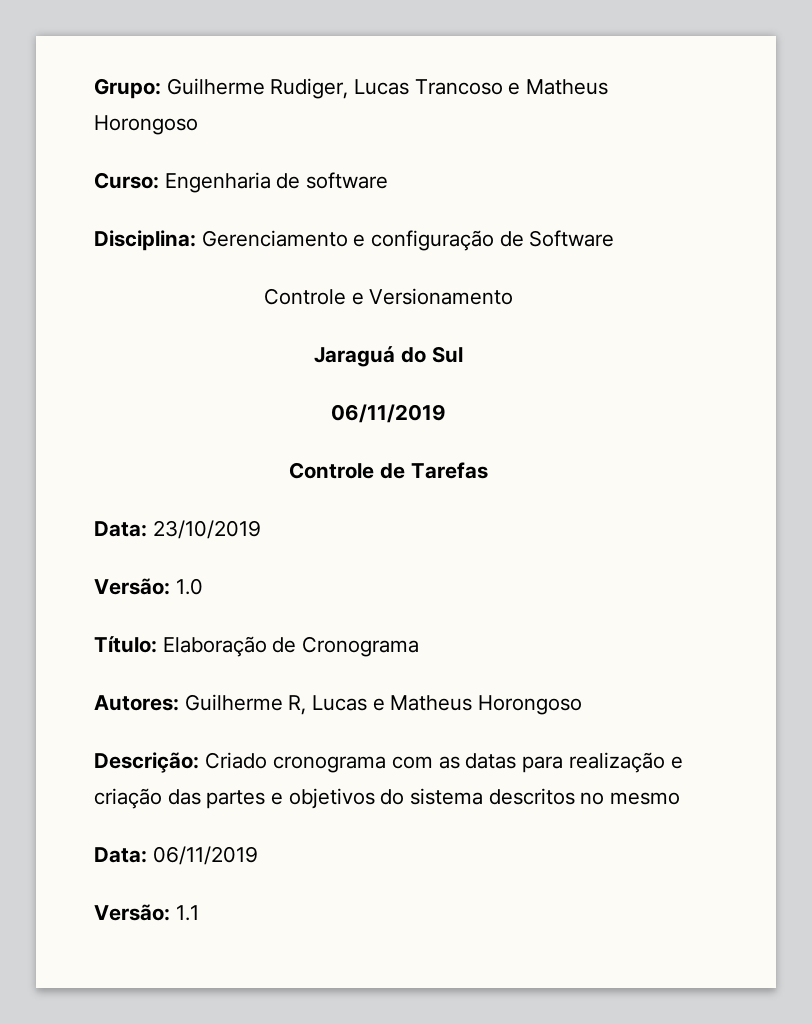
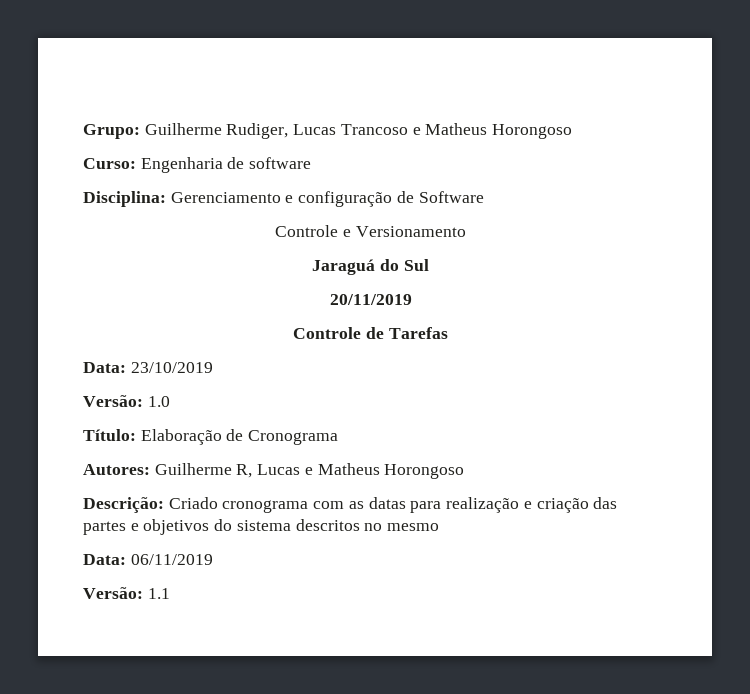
[331,404,446,423] 06/11/2019 -> [329,294,412,305] 20/11/2019

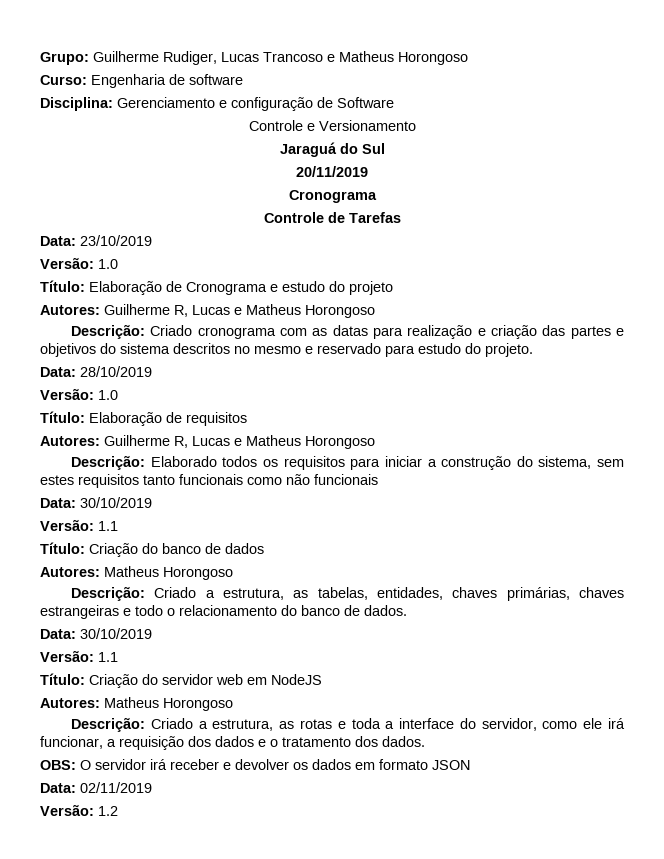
(412, 299) none -> [288,190,377,203] // Cronograma
(339, 437) none -> [270,281,393,295] e estudo do projeto
[83,554,213,565] [83,587,170,599] // Data: 06/11/2019 // Versão: 1.1 -> [305,343,533,357] [40,366,152,377] [40,388,118,400] [40,411,247,426] [40,435,375,449] [71,455,624,470] [40,474,378,488] [40,497,152,508] [40,519,118,531] [40,542,264,557] [40,566,233,580] [71,586,625,601] [40,605,407,619] [40,628,152,639] [40,650,118,662] [40,673,322,688] [40,697,233,711] [71,717,625,732] [40,736,425,750] [40,759,470,770] [40,782,152,793] [40,804,118,816] e reservado para estudo do projeto. // Data: 28/10/2019 // Versão: 1.0 // Título: Elaboração de requisitos // Autores: Guilherme R, Lucas e Matheus Horongoso // Descrição: Elaborado todos os requisitos para iniciar a construção do sistema, sem estes requisitos tanto funcionais como não funcionais // Data: 30/10/2019 // Versão: 1.1 // Título: Criação do banco de dados // Autores: Matheus Horongoso // Descrição: Criado a estrutura, as tabelas, entidades, chaves primárias, chaves estrangeiras e todo o relacionamento do banco de dados. // Data: 30/10/2019 // Versão: 1.1 // Título: Criação do servidor web em NodeJS // Autores: Matheus Horongoso // Descrição: Criado a estrutura, as rotas e toda a interface do servidor, como ele irá funcionar, a requisição dos dados e o tratamento dos dados. // OBS: O servidor irá receber e devolver os dados em formato JSON // Data: 02/11/2019 // Versão: 1.2

